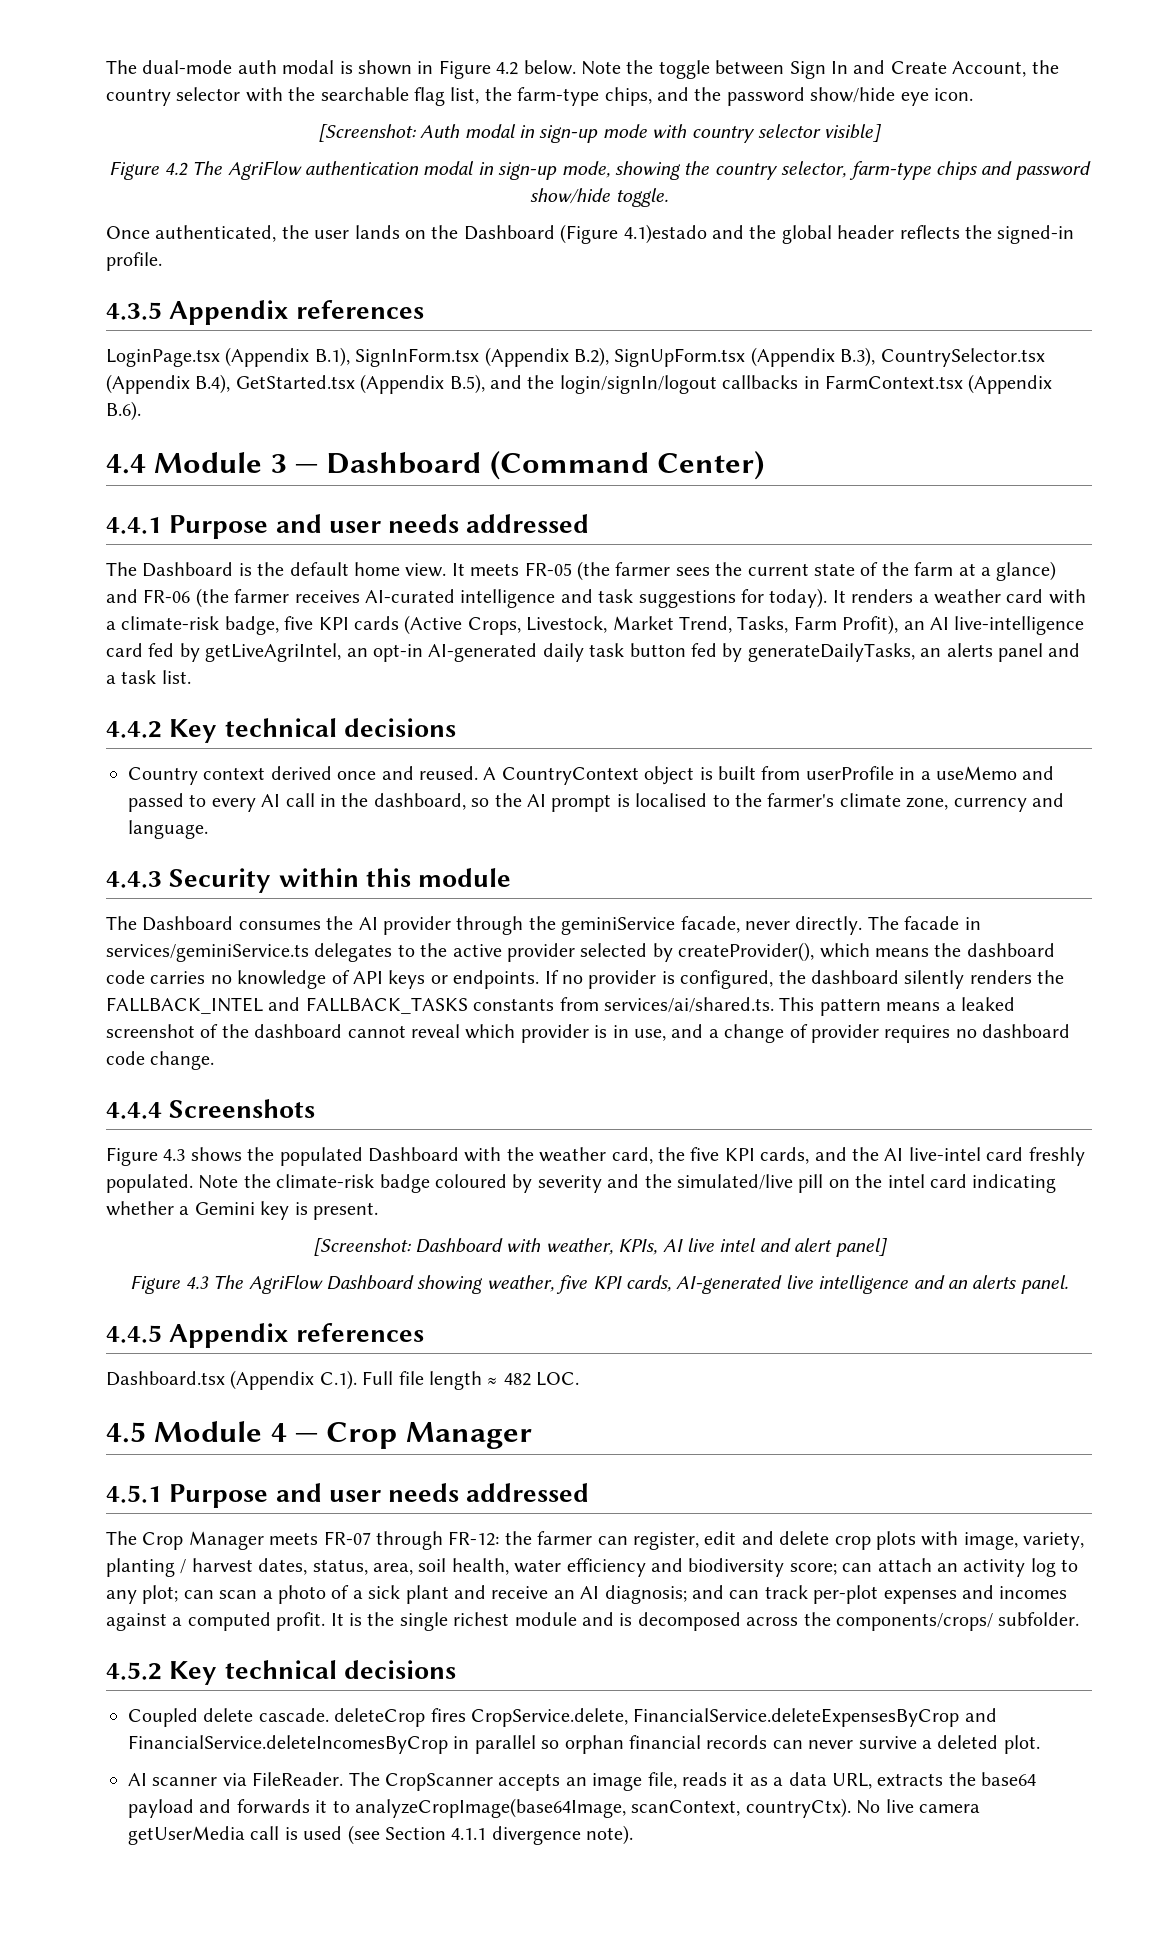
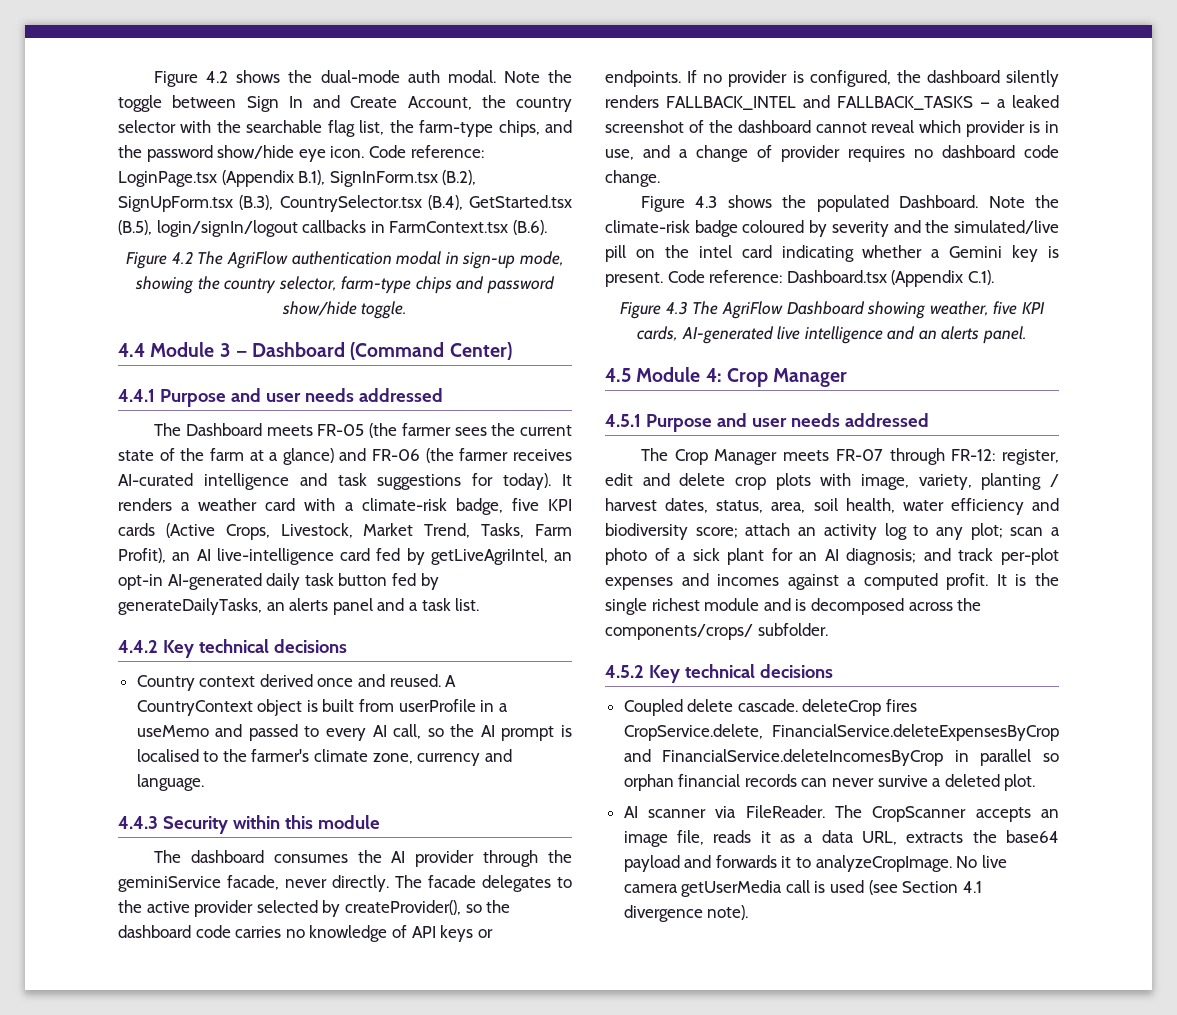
[106,60,576,79] The dual-mode auth modal is shown in Figure 4.2 below. -> [154,70,496,87] Figure 4.2 shows the dual-mode auth modal.
[317,124,882,143] // [Screenshot: Auth modal in sign-up mode with country selector visible] -> [368,145,484,158] [118,170,477,187] [118,195,572,212] [118,220,547,237] Code reference: LoginPage.tsx (Appendix B.1), SignInForm.tsx (B.2), SignUpForm.tsx (B.3), CountrySelector.tsx (B.4), GetStarted.tsx (B.5), login/signIn/logout callbacks in FarmContext.tsx (B.6).
[106,224,1075,244] [106,252,162,271] [106,300,424,325] [106,347,1045,367] [106,374,1053,394] [106,401,141,421] // Once authenticated, the user lands on the Dashboard (Figure 4.1)estado and the global header reflects the signed-in profile. // 4.3.5 Appendix references // LoginPage.tsx (Appendix B.1), SignInForm.tsx (Appendix B.2), SignUpForm.tsx (Appendix B.3), CountrySelector.tsx (Appendix B.4), GetStarted.tsx (Appendix B.5), and the login/signIn/logout callbacks in FarmContext.tsx (Appendix B.6). -> (408, 310) none
[238,562,465,577] is the default home view. It -> (262, 429) none
[285,793,466,810] call in the dashboard, -> [393,724,422,739] call,
[142,916,234,931] Dashboard -> [190,850,264,863] dashboard
[964,917,981,930] [106,944,309,962] in services/geminiService.ts -> (476, 881) none
[819,943,929,958] which means -> [465,904,482,913] so
[1037,970,1065,984] the -> (659, 101) none
[473,997,941,1016] constants from services/ai/shared.ts. This pattern means -> [979,102,990,108] —
[106,1099,316,1119] // 4.4.4 Screenshots -> (660, 178) none
[368,1147,1085,1166] [106,1174,193,1193] Dashboard with the weather card, the five KPI cards, and the AI live-intel card freshly populated. -> [899,195,979,208] Dashboard.
[312,1238,887,1257] // [Screenshot: Dashboard with weather, KPIs, AI live intel and alert panel] -> [667,270,994,287] Code reference: Dashboard.tsx (Appendix C.1).
[106,1323,424,1348] [106,1370,580,1390] // 4.4.5 Appendix references // Dashboard.tsx (Appendix C.1). Full file length ≈ 482 LOC. -> (1028, 335) none
[270,1423,319,1442] 4 — -> [705,368,722,382] 4:
[504,1531,628,1545] the farmer can -> (996, 455) none
[842,1563,873,1572] can -> (738, 532) none
[183,1590,214,1599] can -> (1003, 531) none
[454,1585,549,1599] and receive -> [771,548,793,561] for
[729,1590,760,1599] can -> (951, 554) none
[355,1798,851,1818] analyzeCropImage(base64Image, scanContext, countryCtx). -> [815,855,952,872] analyzeCropImage.
[451,1828,487,1840] 4.1.1 -> [962,881,982,893] 4.1

